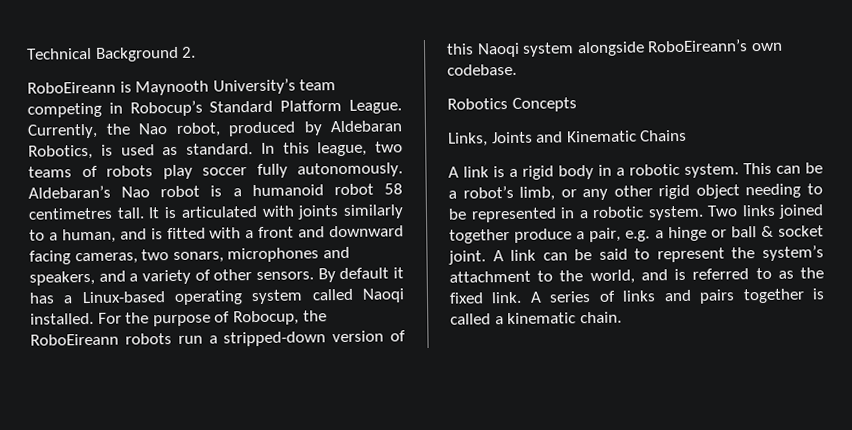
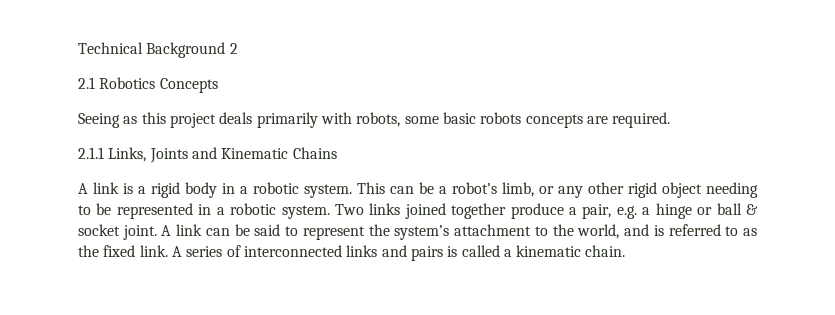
[181,46,197,58] [27,78,337,96] [27,99,403,118] [27,120,403,139] [28,141,403,160] [28,162,403,180] [28,183,403,199] [28,204,405,220] [29,225,404,244] [29,246,350,265] [29,267,405,286] [29,288,405,305] [30,310,327,327] [30,330,406,347] [446,39,783,58] [447,63,517,76] [447,97,577,112] 2. // RoboEireann is Maynooth University’s team competing in Robocup’s Standard Platform League. Currently, the Nao robot, produced by Aldebaran Robotics, is used as standard. In this league, two teams of robots play soccer fully autonomously. Aldebaran’s Nao robot is a humanoid robot 58 centimetres tall. It is articulated with joints similarly to a human, and is fitted with a front and downward facing cameras, two sonars, microphones and speakers, and a variety of other sensors. By default it has a Linux-based operating system called Naoqi installed. For the purpose of Robocup, the RoboEireann robots run a stripped-down version of this Naoqi system alongside RoboEireann’s own codebase. // Robotics Concepts // -> [229,43,238,54] [78,77,218,93] [78,112,671,128] [78,147,104,159] 2 // 2.1 Robotics Concepts // Seeing as this project deals primarily with robots, some basic robots concepts are required. // 2.1.1
(616, 296) none -> [243,245,342,257] interconnected
[742,288,805,304] together -> (443, 253) none

